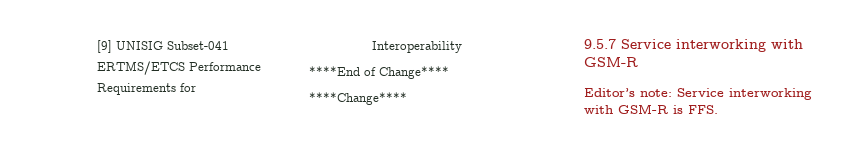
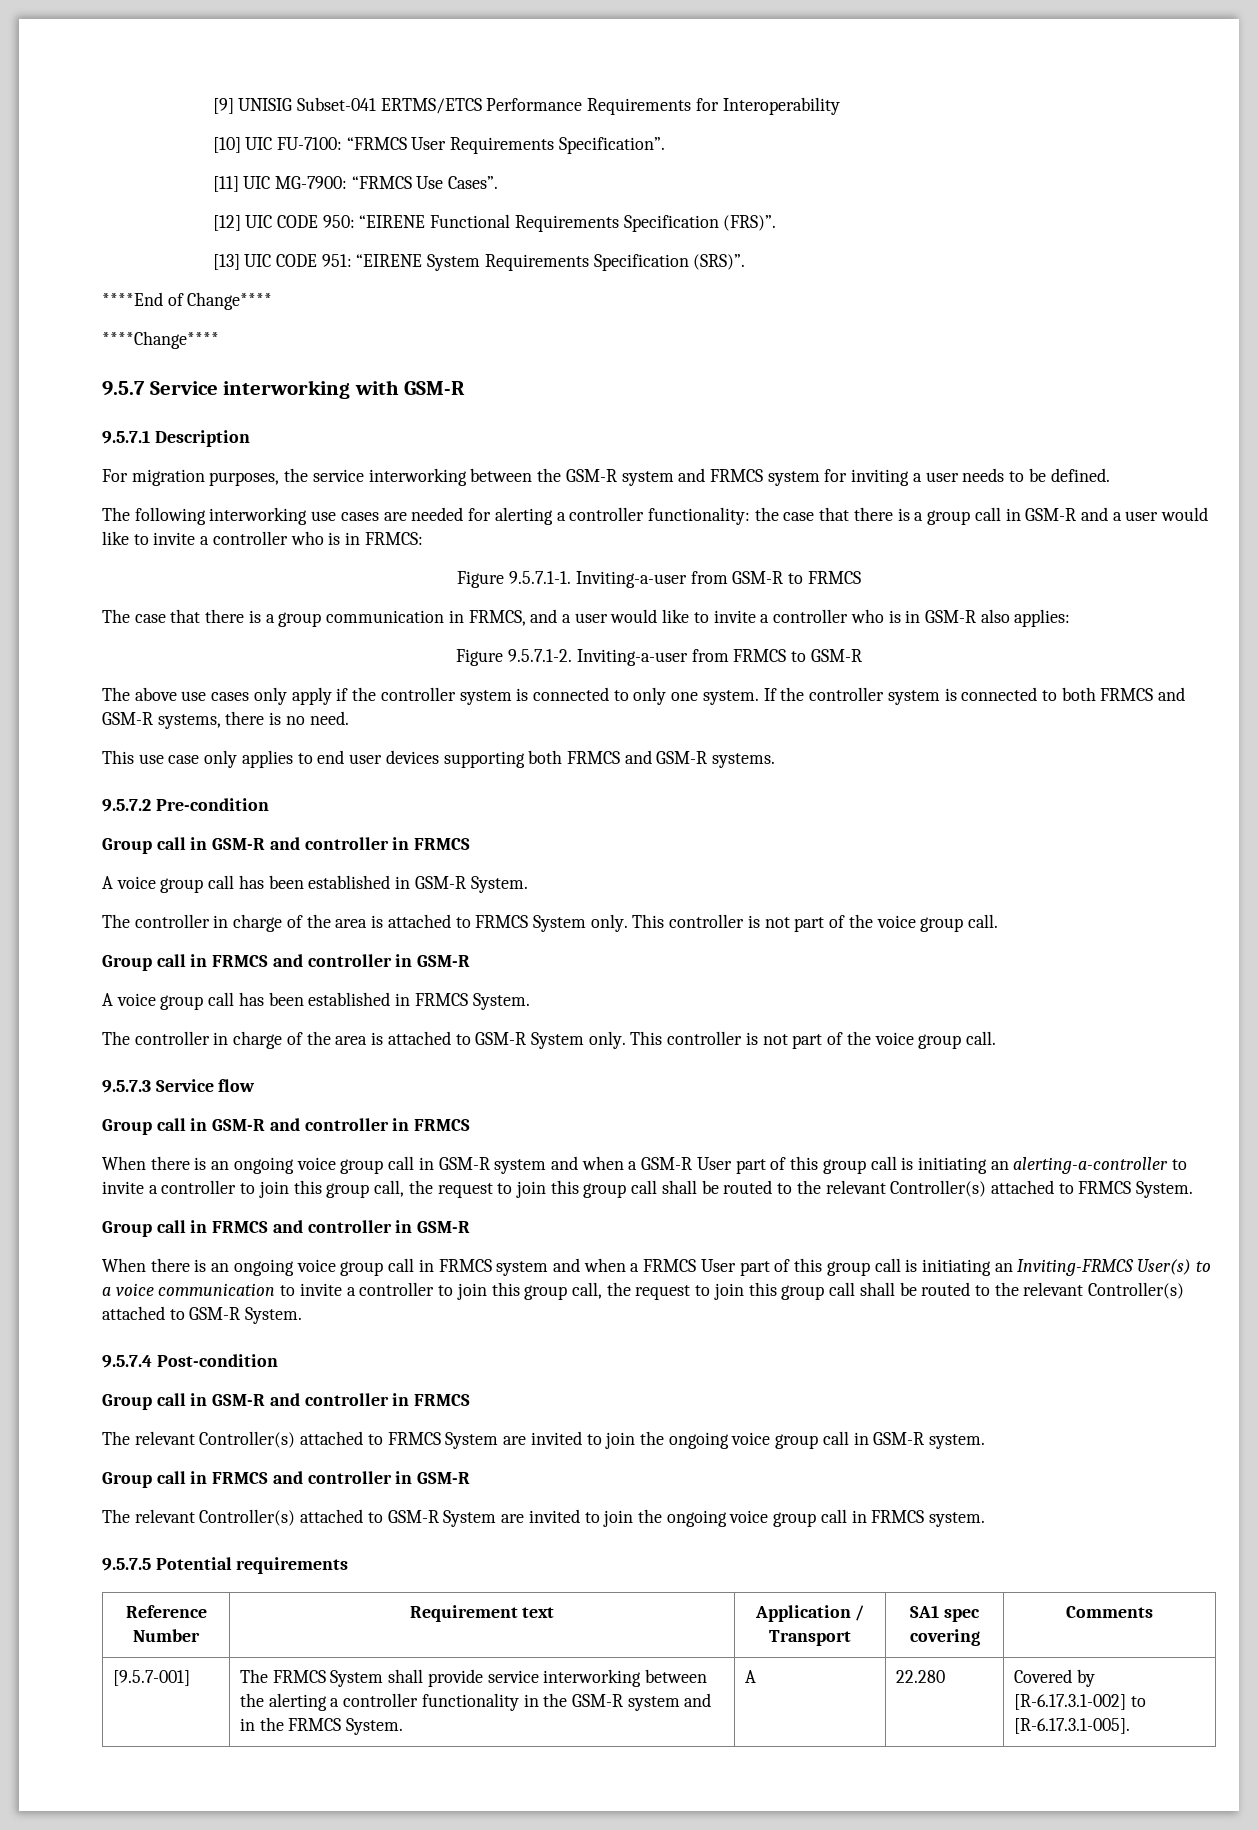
(463, 47) none -> [212,137,665,154] [212,176,499,192] [212,214,777,232] [212,254,746,271] // [10] UIC FU-7100: “FRMCS User Requirements Specification”. // [11] UIC MG-7900: “FRMCS Use Cases”. // [12] UIC CODE 950: “EIRENE Functional Requirements Specification (FRS)”. // [13] UIC CODE 951: “EIRENE System Requirements Specification (SRS)”.
[584,88,812,100] [584,104,718,114] Editor’s note: Service interworking with GSM-R is FFS. -> [102,430,250,447] [102,468,1110,486] [102,507,1209,525] [102,531,423,545] [457,571,861,588] [102,609,1071,627] [456,649,862,666] [102,687,1186,705] [102,711,349,729] [102,750,776,768] [102,798,269,812] [102,837,471,854] [102,875,528,893] [102,914,998,932] [102,954,471,971] [102,992,530,1010] [102,1031,996,1049] [102,1079,256,1093] [102,1118,471,1135] [102,1156,1188,1174] [102,1180,1194,1198] [102,1220,471,1237] [102,1258,1211,1276] [102,1282,1185,1300] [102,1306,303,1324] [102,1354,278,1368] [102,1393,471,1410] [102,1431,986,1449] [102,1471,471,1488] [102,1509,986,1527] [102,1557,349,1574] [125,1605,207,1618] [133,1629,200,1642] [409,1605,555,1622] [754,1605,865,1622] [769,1630,851,1646] [910,1605,980,1622] [909,1629,980,1646] [1066,1606,1153,1618] [112,1670,190,1686] [239,1669,708,1687] [239,1693,712,1711] [239,1717,404,1735] [744,1670,756,1683] [895,1670,945,1683] [1013,1669,1095,1687] [1013,1694,1146,1710] [1013,1718,1130,1734] 9.5.7.1 Description // For migration purposes, the service interworking between the GSM-R system and FRMCS system for inviting a user needs to be defined. // The following interworking use cases are needed for alerting a controller functionality: the case that there is a group call in GSM-R and a user would like to invite a controller who is in FRMCS: // Figure 9.5.7.1-1. Inviting-a-user from GSM-R to FRMCS // The case that there is a group communication in FRMCS, and a user would like to invite a controller who is in GSM-R also applies: // Figure 9.5.7.1-2. Inviting-a-user from FRMCS to GSM-R // The above use cases only apply if the controller system is connected to only one system. If the controller system is connected to both FRMCS and GSM-R systems, there is no need. // This use case only applies to end user devices supporting both FRMCS and GSM-R systems. // 9.5.7.2 Pre-condition // Group call in GSM-R and controller in FRMCS // A voice group call has been established in GSM-R System. // The controller in charge of the area is attached to FRMCS System only. This controller is not part of the voice group call. // Group call in FRMCS and controller in GSM-R // A voice group call has been established in FRMCS System. // The controller in charge of the area is attached to GSM-R System only. This controller is not part of the voice group call. // 9.5.7.3 Service flow // Group call in GSM-R and controller in FRMCS // When there is an ongoing voice group call in GSM-R system and when a GSM-R User part of this group call is initiating an alerting-a-controller to invite a controller to join this group call, the request to join this group call shall be routed to the relevant Controller(s) attached to FRMCS System. // Group call in FRMCS and controller in GSM-R // When there is an ongoing voice group call in FRMCS system and when a FRMCS User part of this group call is initiating an Inviting-FRMCS User(s) to a voice communication to invite a controller to join this group call, the request to join this group call shall be routed to the relevant Controller(s) attached to GSM-R System. // 9.5.7.4 Post-condition // Group call in GSM-R and controller in FRMCS // The relevant Controller(s) attached to FRMCS System are invited to join the ongoing voice group call in GSM-R system. // Group call in FRMCS and controller in GSM-R // The relevant Controller(s) attached to GSM-R System are invited to join the ongoing voice group call in FRMCS system. // 9.5.7.5 Potential requirements // Reference Number | Requirement text | Application / Transport | SA1 spec covering | Comments // [9.5.7-001] | The FRMCS System shall provide service interworking between the alerting a controller functionality in the GSM-R system and in the FRMCS System. | A | 22.280 | Covered by [R-6.17.3.1-002] to [R-6.17.3.1-005].

